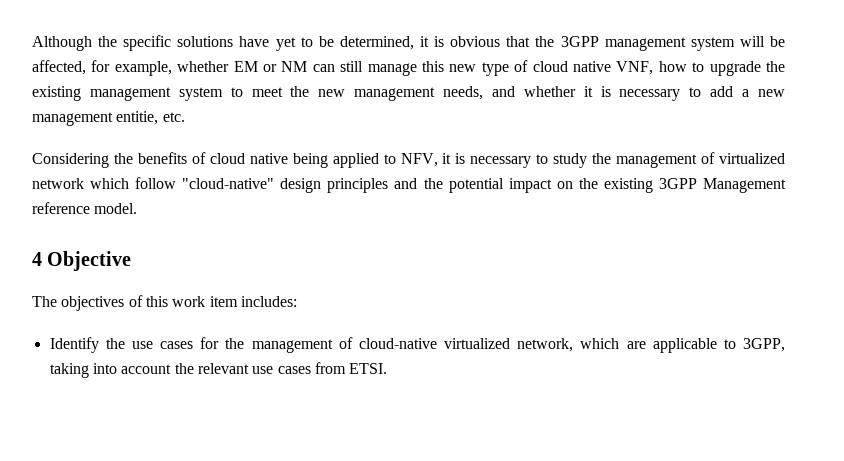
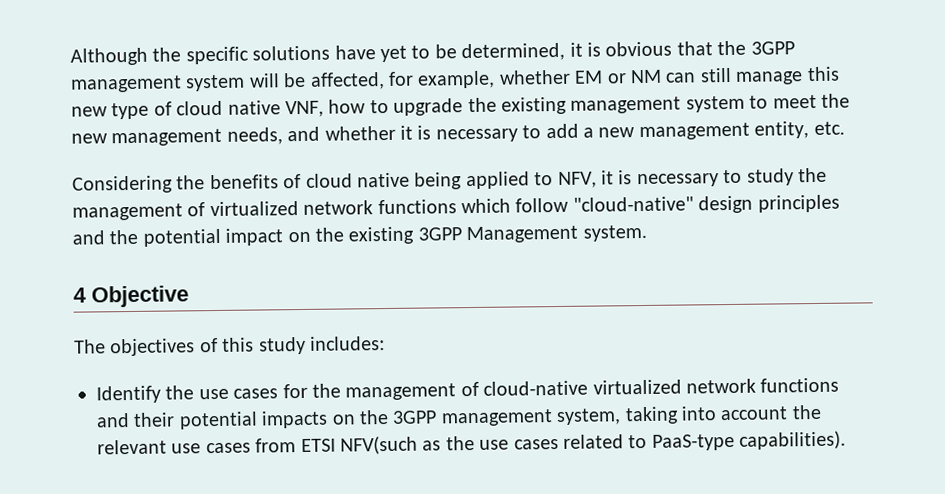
[116,111,159,125] entitie, -> [754,121,810,139] entity,
(84, 183) none -> [377,199,457,215] functions
[32,202,138,214] reference model. -> [582,224,647,242] system.
[172,296,238,307] work item -> [258,336,306,355] study
[517,338,785,353] network, which are applicable to 3GPP, -> [685,377,840,394] [96,408,622,430] network functions and their potential impacts on the 3GPP management system,
[349,363,388,374] ETSI. -> [300,430,847,455] ETSI NFV(such as the use cases related to PaaS-type capabilities).

